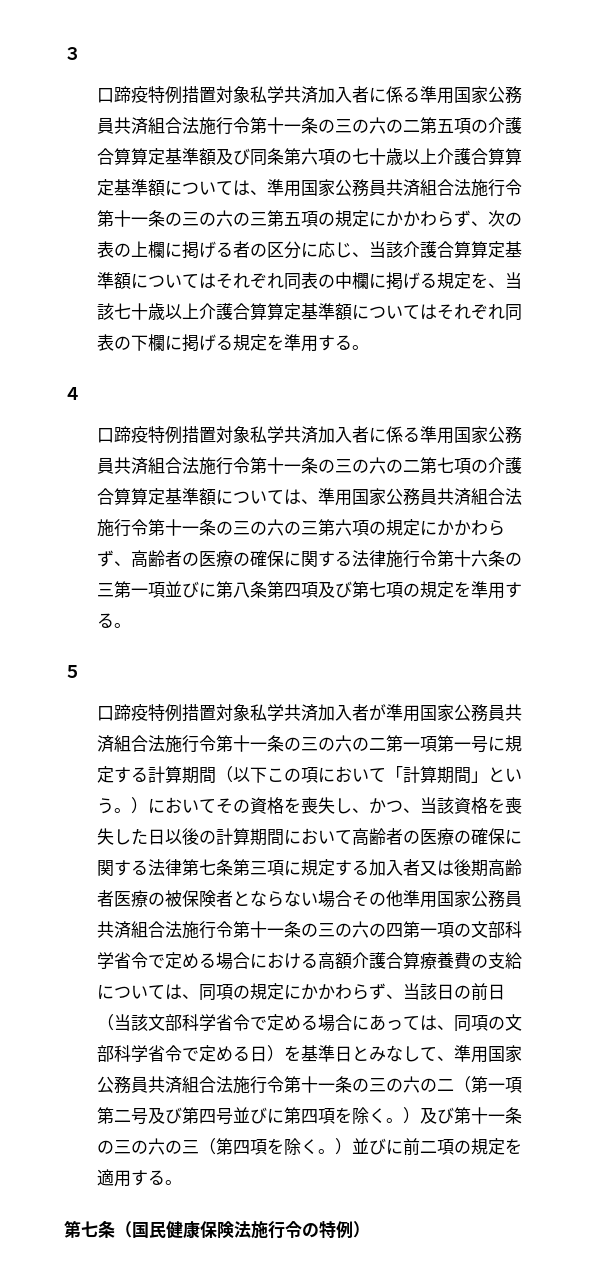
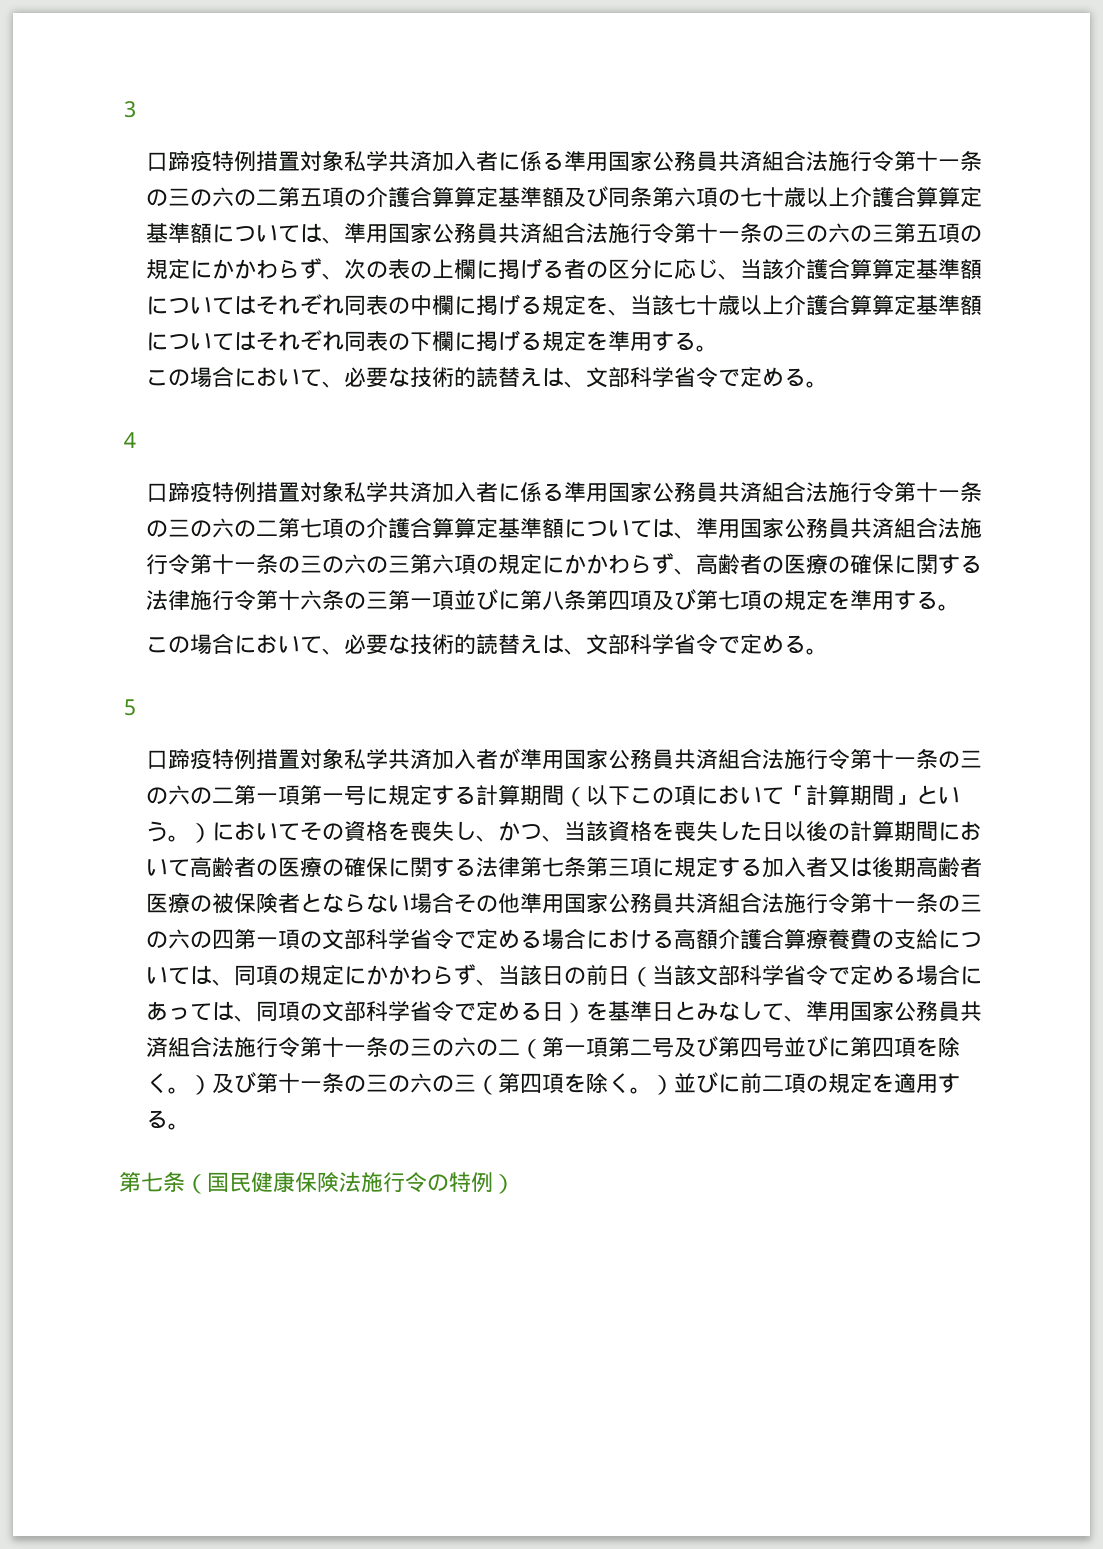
(369, 347) none -> [145,366,828,388] // この場合において、必要な技術的読替えは、文部科学省令で定める。
(131, 625) none -> [145,633,828,655] // この場合において、必要な技術的読替えは、文部科学省令で定める。

